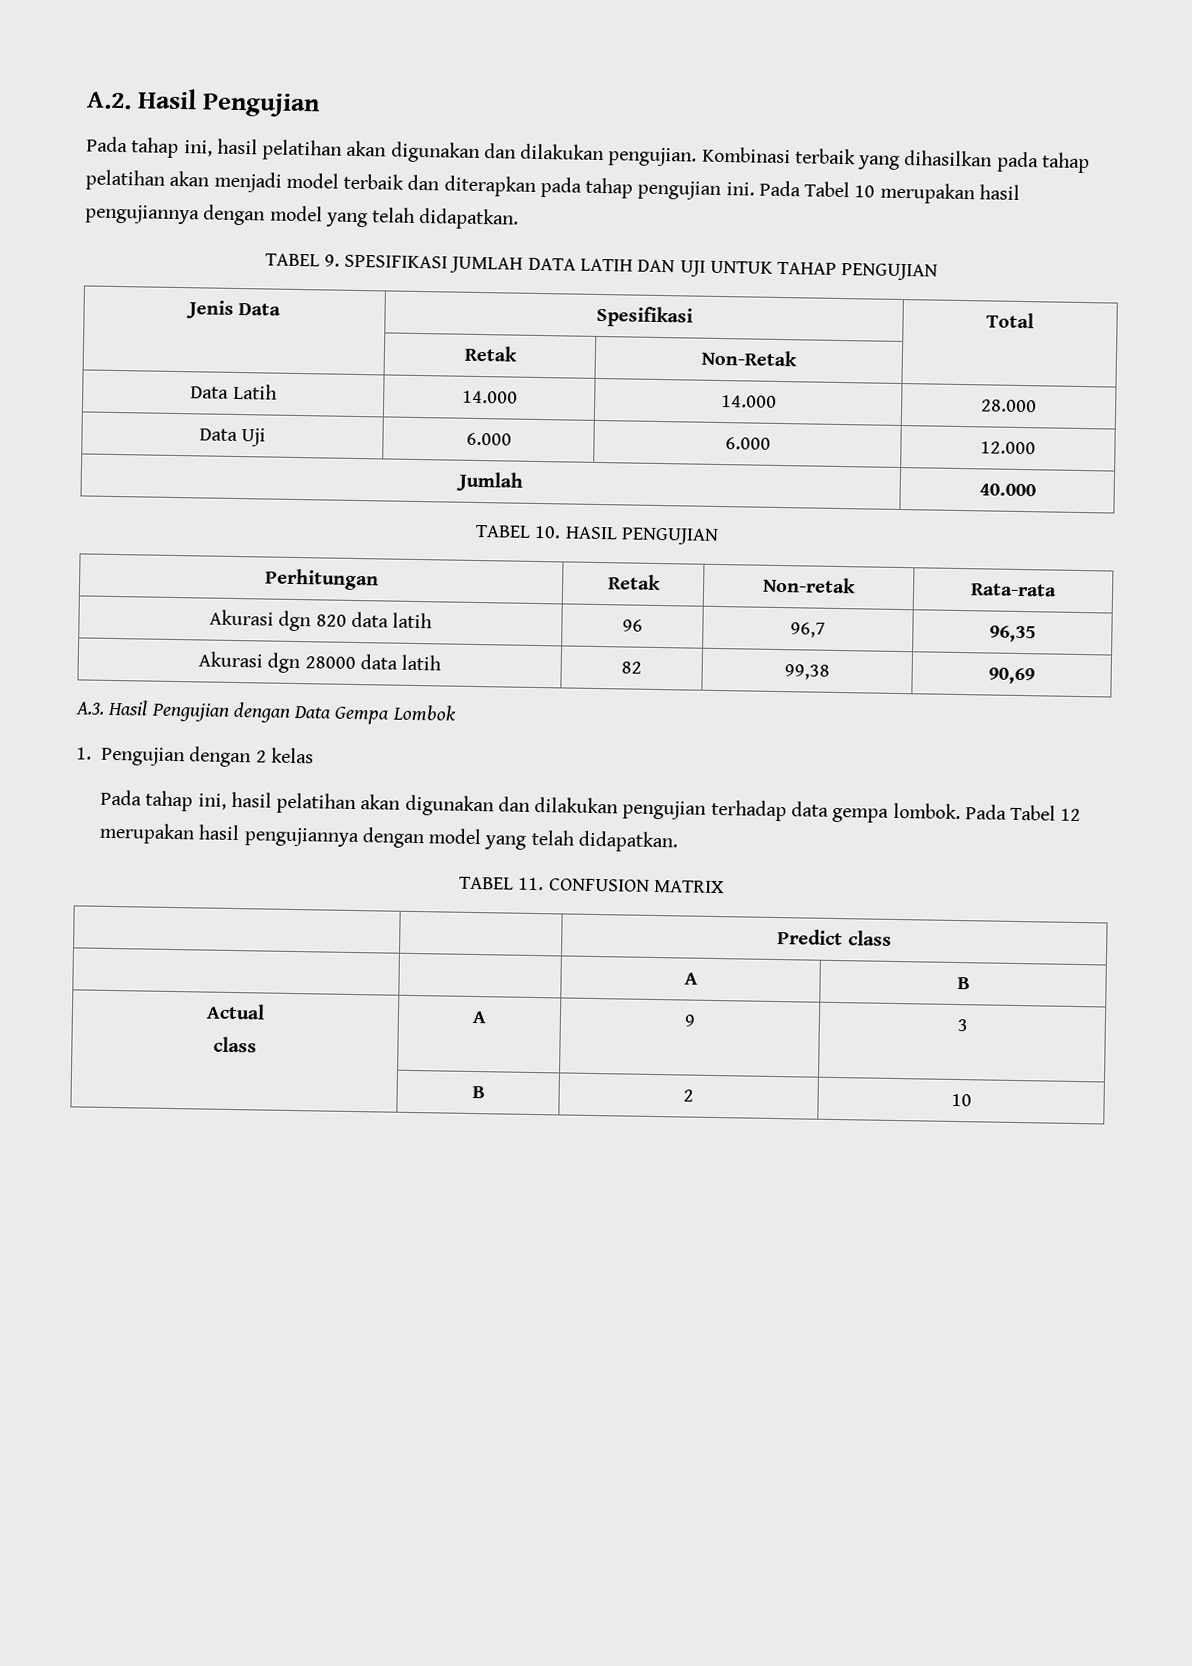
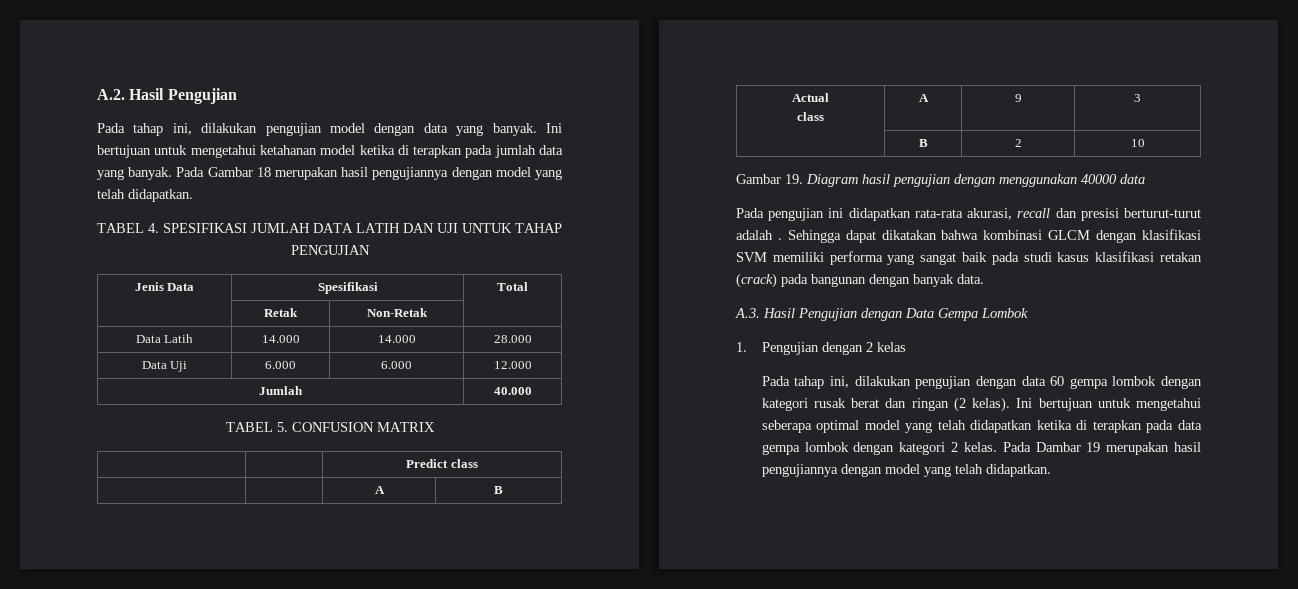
[216,138,1090,174] [85,169,1020,205] [85,204,520,230] [264,253,340,267] hasil pelatihan akan digunakan dan dilakukan pengujian. Kombinasi terbaik yang dihasilkan pada tahap pelatihan akan menjadi model terbaik dan diterapkan pada tahap pengujian ini. Pada Tabel 10 merupakan hasil pengujiannya dengan model yang telah didapatkan. // TABEL 9. -> [201,123,562,136] [97,145,564,158] [97,167,562,180] [97,189,193,202] [97,223,159,233] dilakukan pengujian model dengan data yang banyak. Ini bertujuan untuk mengetahui ketahanan model ketika di terapkan pada jumlah data yang banyak. Pada Gambar 18 merupakan hasil pengujiannya dengan model yang telah didapatkan. // TABEL 4.
[534,525,719,545] [264,568,379,591] [607,574,661,591] [763,576,856,594] [970,583,1057,597] [208,609,433,632] [622,619,643,632] [790,622,826,638] [989,625,1036,643] [197,651,442,674] [621,661,642,674] [784,664,830,680] [988,667,1035,685] [75,699,457,725] [76,746,314,768] [100,789,1082,823] [99,822,679,853] [459,876,545,891] 10. HASIL PENGUJIAN // Perhitungan | Retak | Non-retak | Rata-rata // Akurasi dgn 820 data latih | 96 | 96,7 | 96,35 // Akurasi dgn 28000 data latih | 82 | 99,38 | 90,69 // A.3. Hasil Pengujian dengan Data Gempa Lombok // 1. Pengujian dengan 2 kelas // Pada tahap ini, hasil pelatihan akan digunakan dan dilakukan pengujian terhadap data gempa lombok. Pada Tabel 12 merupakan hasil pengujiannya dengan model yang telah didapatkan. // TABEL 11. -> [276,422,288,432] 5.
(972, 1100) none -> [736,174,1145,187] [736,208,1201,221] [736,229,1201,243] [736,251,1202,265] [736,273,984,288] [735,308,1028,321] [736,342,906,355] [761,376,1202,389] [761,397,1201,412] [761,420,1202,433] [761,442,1201,455] [761,464,1051,477] // Gambar 19. Diagram hasil pengujian dengan menggunakan 40000 data // Pada pengujian ini didapatkan rata-rata akurasi, recall dan presisi berturut-turut adalah . Sehingga dapat dikatakan bahwa kombinasi GLCM dengan klasifikasi SVM memiliki performa yang sangat baik pada studi kasus klasifikasi retakan (crack) pada bangunan dengan banyak data. // A.3. Hasil Pengujian dengan Data Gempa Lombok // 1. Pengujian dengan 2 kelas // Pada tahap ini, dilakukan pengujian dengan data 60 gempa lombok dengan kategori rusak berat dan ringan (2 kelas). Ini bertujuan untuk mengetahui seberapa optimal model yang telah didapatkan ketika di terapkan pada data gempa lombok dengan kategori 2 kelas. Pada Dambar 19 merupakan hasil pengujiannya dengan model yang telah didapatkan.

